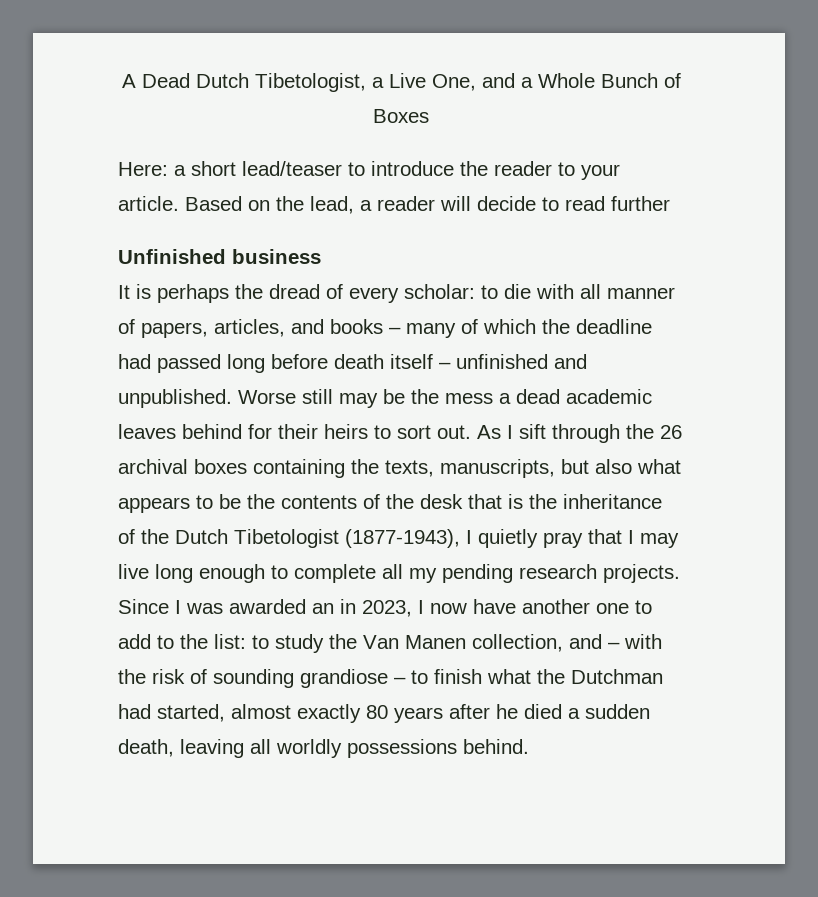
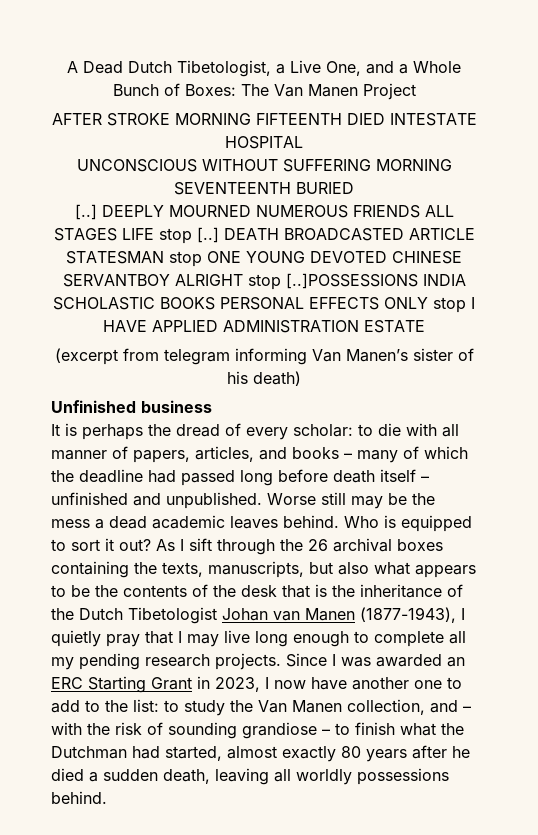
[373,109,429,123] [118,161,620,180] [118,196,670,214] Boxes // Here: a short lead/teaser to introduce the reader to your article. Based on the lead, a reader will decide to read further -> [184,83,416,100] [51,113,477,126] [225,136,303,149] [76,159,452,172] [174,182,354,195] [74,204,454,220] [53,227,475,244] [66,251,462,267] [62,273,466,290] [53,297,475,313] [103,320,425,333] [54,348,474,365] [227,371,301,386] Boxes: The Van Manen Project // AFTER STROKE MORNING FIFTEENTH DIED INTESTATE HOSPITAL // UNCONSCIOUS WITHOUT SUFFERING MORNING SEVENTEENTH BURIED // [..] DEEPLY MOURNED NUMEROUS FRIENDS ALL STAGES LIFE stop [..] DEATH BROADCASTED ARTICLE STATESMAN stop ONE YOUNG DEVOTED CHINESE SERVANTBOY ALRIGHT stop [..]POSSESSIONS INDIA SCHOLASTIC BOOKS PERSONAL EFFECTS ONLY stop I HAVE APPLIED ADMINISTRATION ESTATE // (excerpt from telegram informing Van Manen’s sister of his death)
[182,424,471,439] behind for their heirs to sort out. -> [283,515,472,532] [51,538,151,551] behind. Who is equipped to sort it out?
(339, 538) none -> [222,608,355,621] Johan van Manen
(334, 608) none -> [51,676,192,693] ERC Starting Grant

